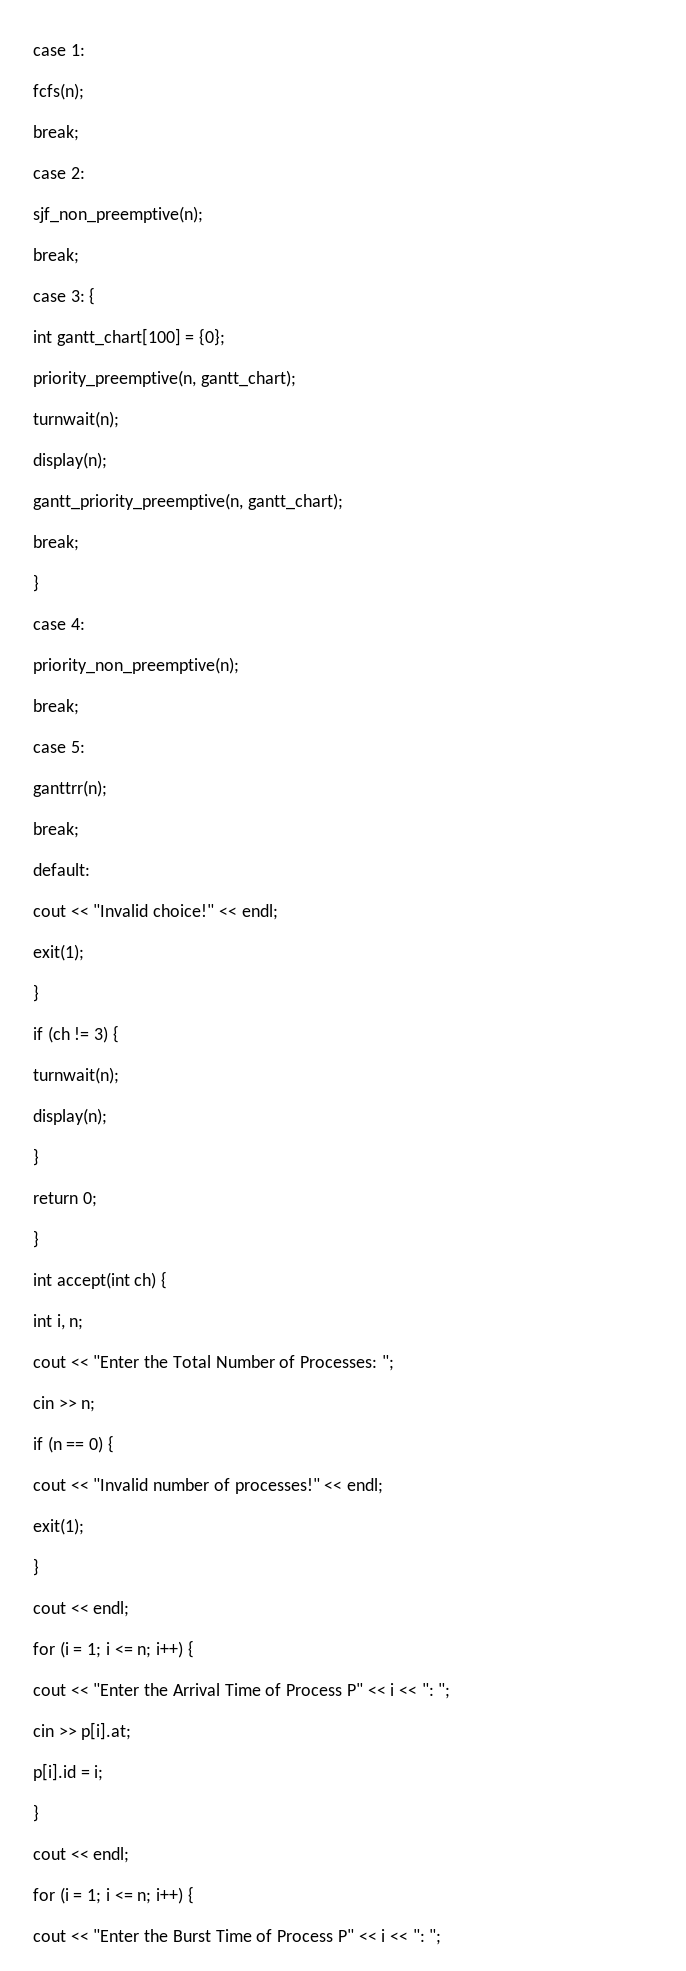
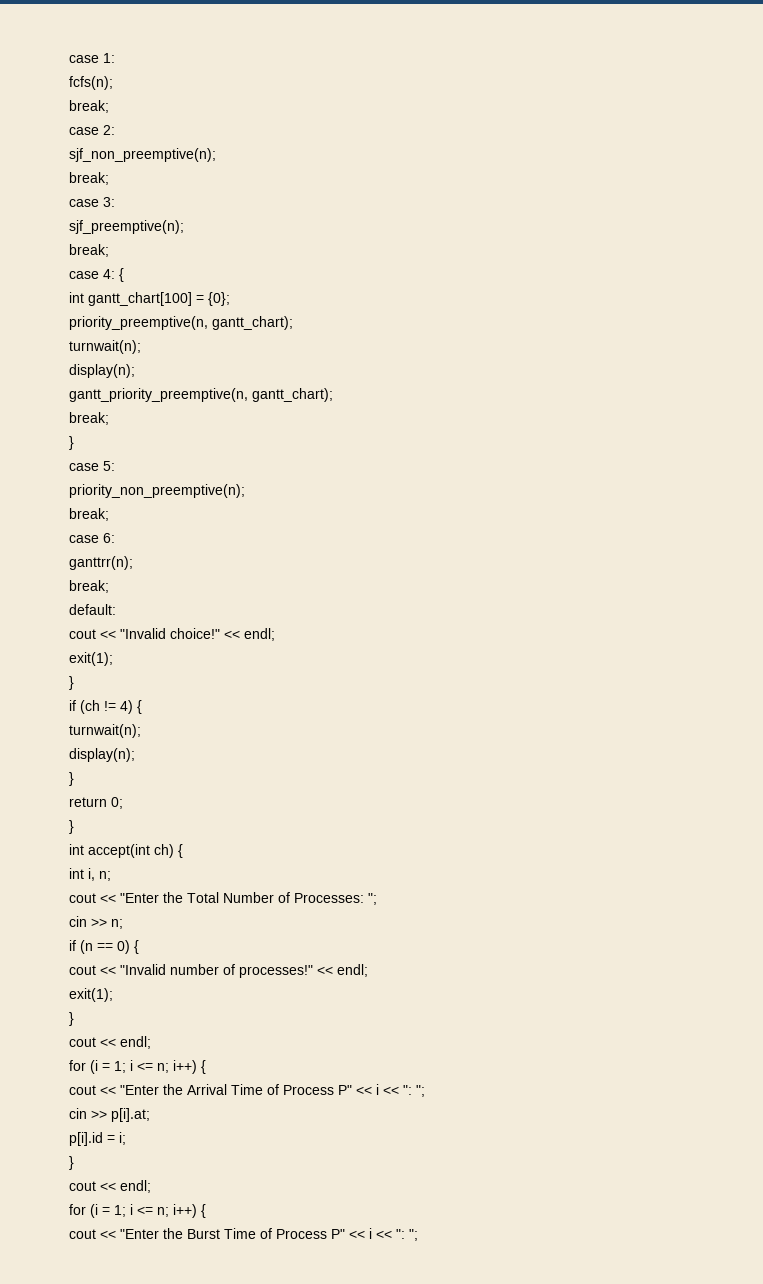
(85, 296) none -> [69,220,184,234] [69,244,109,257] [69,269,115,279] // sjf_preemptive(n); // break; // case 4:
[70,618,85,630] 4: -> [103,461,115,471] 5:
[70,741,85,753] 5: -> [103,533,115,543] 6:
[94,1026,109,1043] 3) -> [120,700,133,714] 4)

